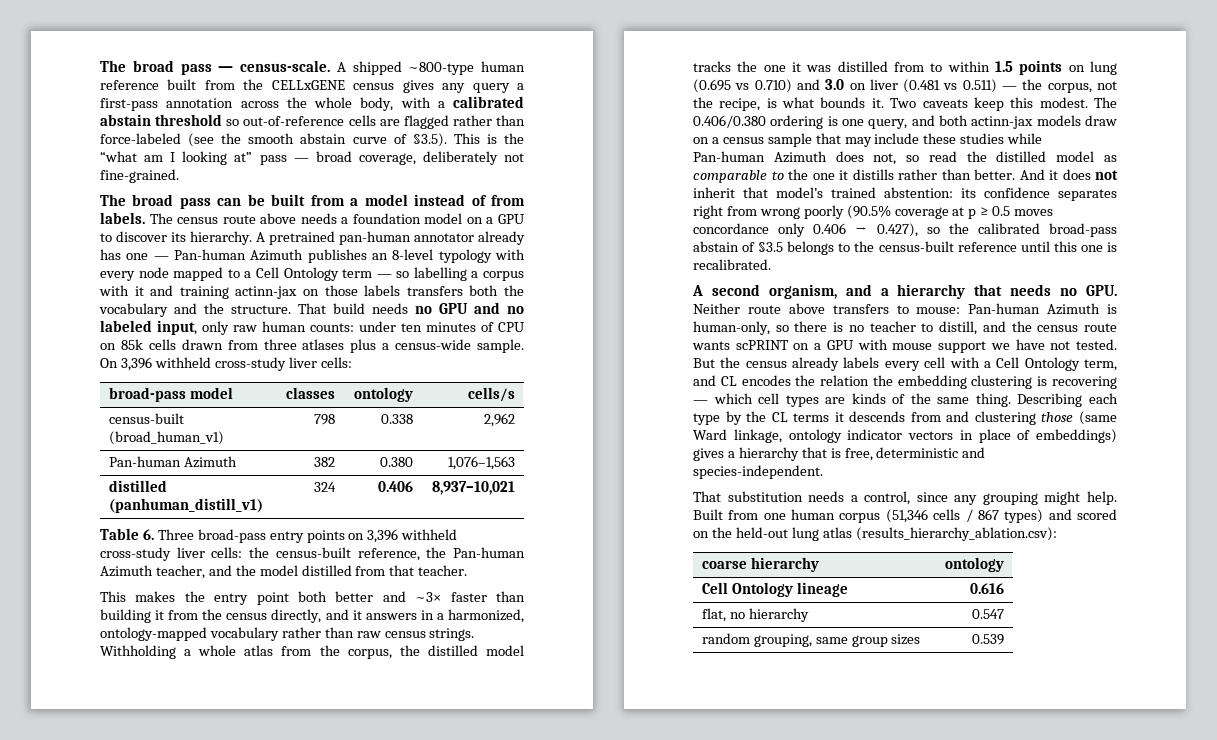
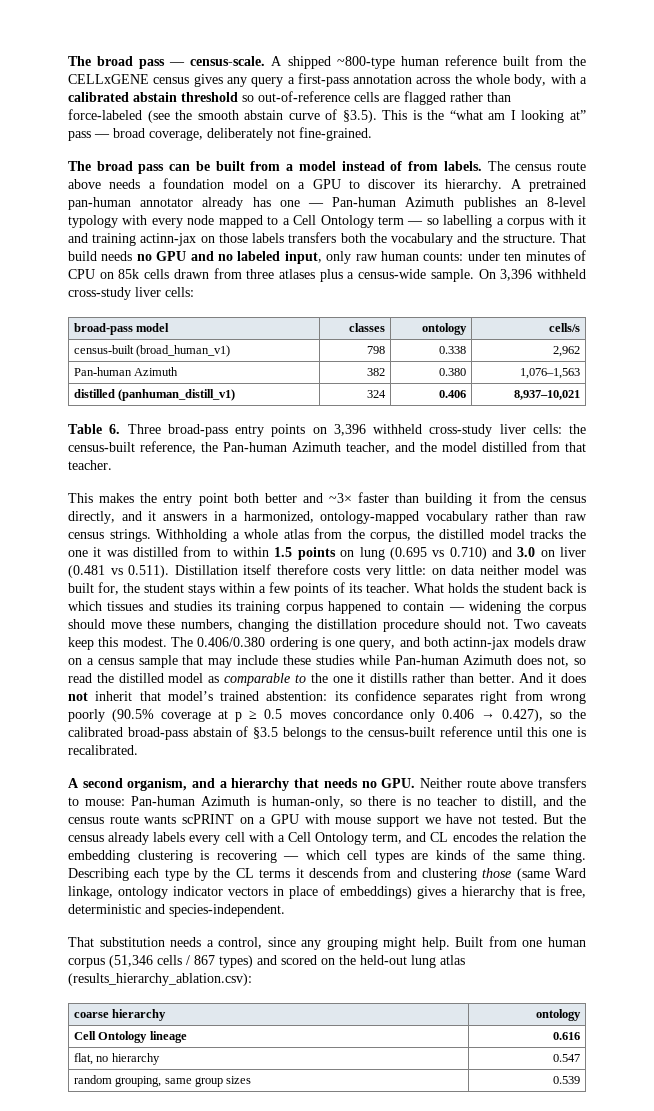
[962,79,1117,93] [693,97,884,111] 0.511) — the corpus, not the recipe, is what bounds it. -> [128,564,587,578] [68,582,586,596] [68,601,586,614] [68,619,509,632] 0.511). Distillation itself therefore costs very little: on data neither model was built for, the student stays within a few points of its teacher. What holds the student back is which tissues and studies its training corpus happened to contain — widening the corpus should move these numbers, changing the distillation procedure should not.

